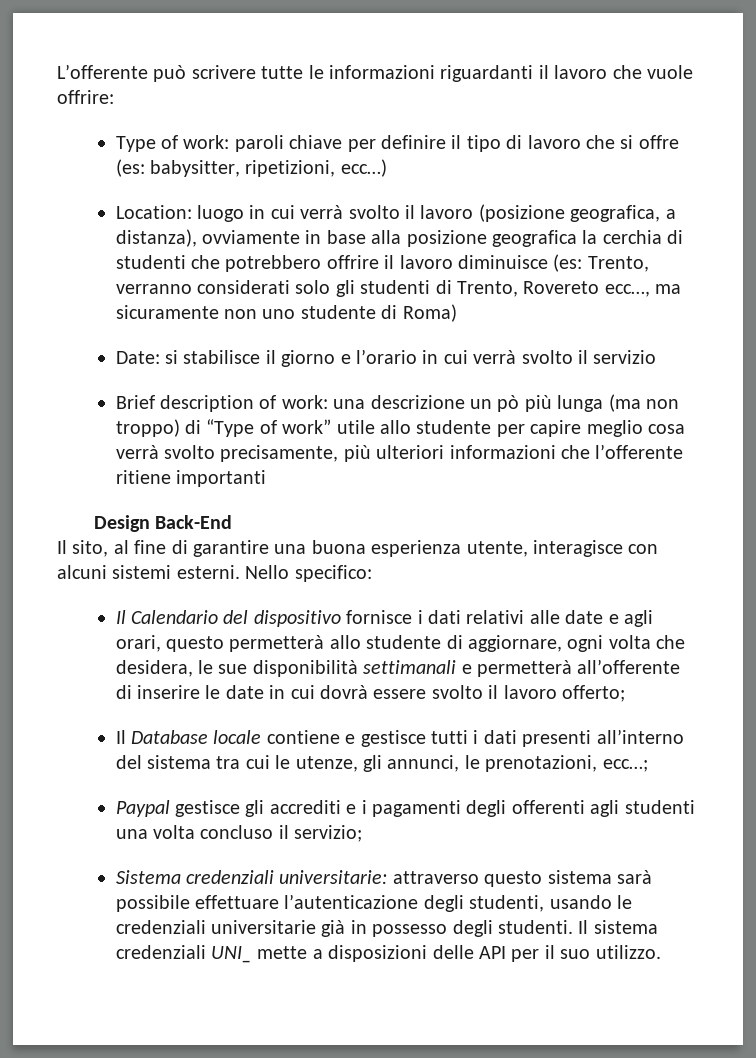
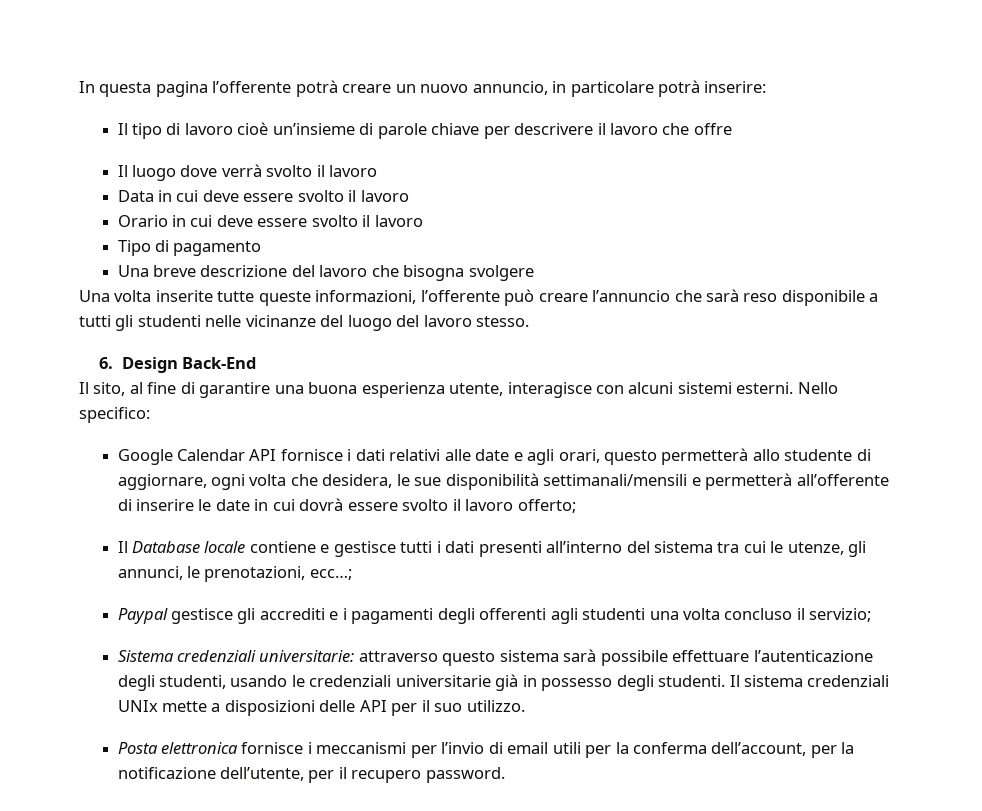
[57,64,693,82] [57,90,114,104] [115,135,679,152] [115,159,387,177] [115,204,676,222] [115,229,684,247] [115,254,649,272] [115,280,682,297] [115,304,457,322] [115,349,657,367] [115,394,679,412] [115,419,685,437] [115,444,684,462] [115,470,266,487] L’offerente può scrivere tutte le informazioni riguardanti il lavoro che vuole offrire: // Type of work: paroli chiave per definire il tipo di lavoro che si offre (es: babysitter, ripetizioni, ecc…) // Location: luogo in cui verrà svolto il lavoro (posizione geografica, a distanza), ovviamente in base alla posizione geografica la cerchia di studenti che potrebbero offrire il lavoro diminuisce (es: Trento, verranno considerati solo gli studenti di Trento, Rovereto ecc…, ma sicuramente non uno studente di Roma) // Date: si stabilisce il giorno e l’orario in cui verrà svolto il servizio // Brief description of work: una descrizione un pò più lunga (ma non troppo) di “Type of work” utile allo studente per capire meglio cosa verrà svolto precisamente, più ulteriori informazioni che l’offerente ritiene importanti // -> [79,80,767,97] [117,122,732,139] [117,164,378,181] [117,190,409,202] [117,215,423,227] [117,240,262,256] [117,265,534,281] [79,289,879,306] [79,315,530,331] [99,357,114,369] In questa pagina l’offerente potrà creare un nuovo annuncio, in particolare potrà inserire: // Il tipo di lavoro cioè un’insieme di parole chiave per descrivere il lavoro che offre // Il luogo dove verrà svolto il lavoro // Data in cui deve essere svolto il lavoro // Orario in cui deve essere svolto il lavoro // Tipo di pagamento // Una breve descrizione del lavoro che bisogna svolgere // Una volta inserite tutte queste informazioni, l’offerente può creare l’annuncio che sarà reso disponibile a tutti gli studenti nelle vicinanze del luogo del lavoro stesso. // 6.
[115,610,341,627] Il Calendario del dispositivo -> [117,449,277,465] Google Calendar API
[363,660,457,674] settimanali -> [543,474,688,486] settimanali/mensili
[210,946,252,963] UNI_ -> [117,700,158,712] UNIx
(661, 952) none -> [117,742,855,758] [117,767,505,783] // Posta elettronica fornisce i meccanismi per l’invio di email utili per la conferma dell’account, per la notificazione dell’utente, per il recupero password.

